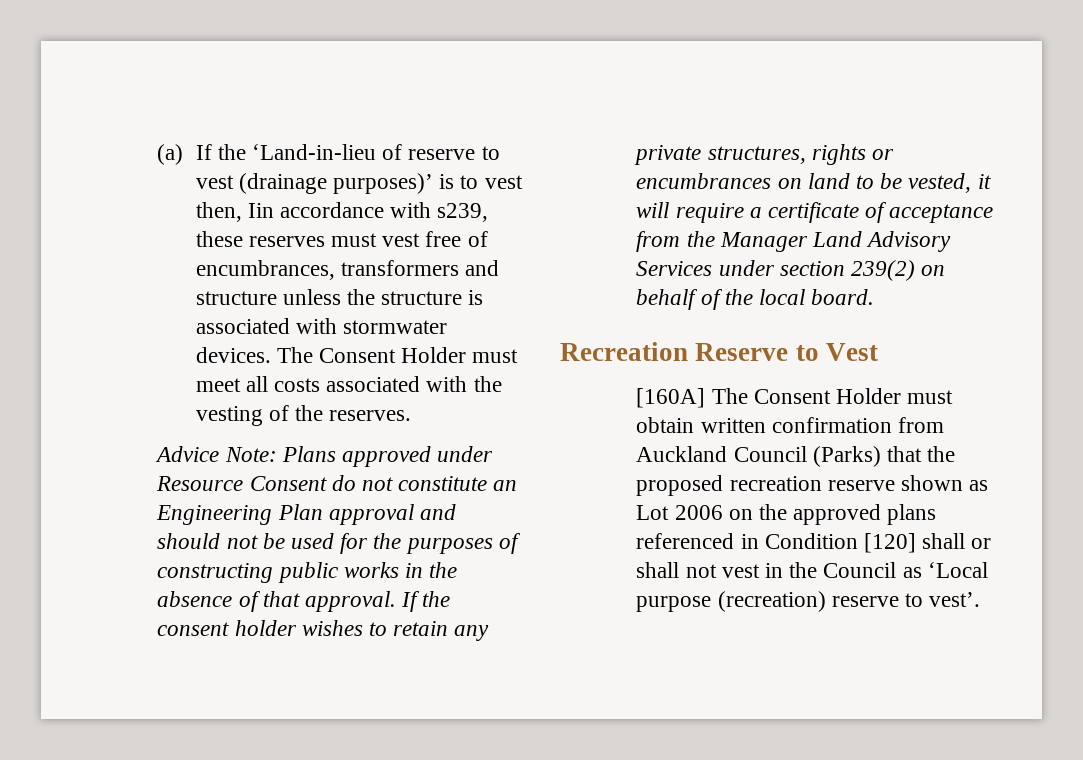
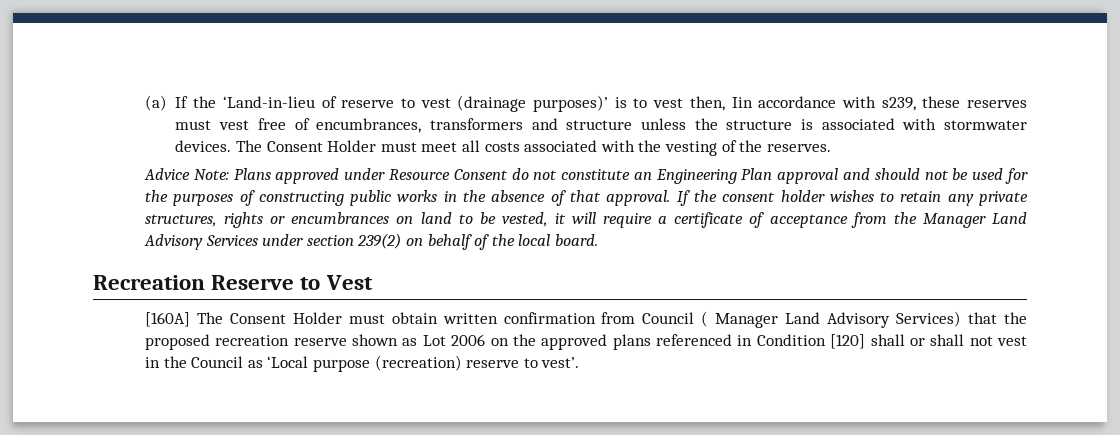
[636,446,881,467] Auckland Council (Parks) -> [642,311,962,328] Council ( Manager Land Advisory Services)

